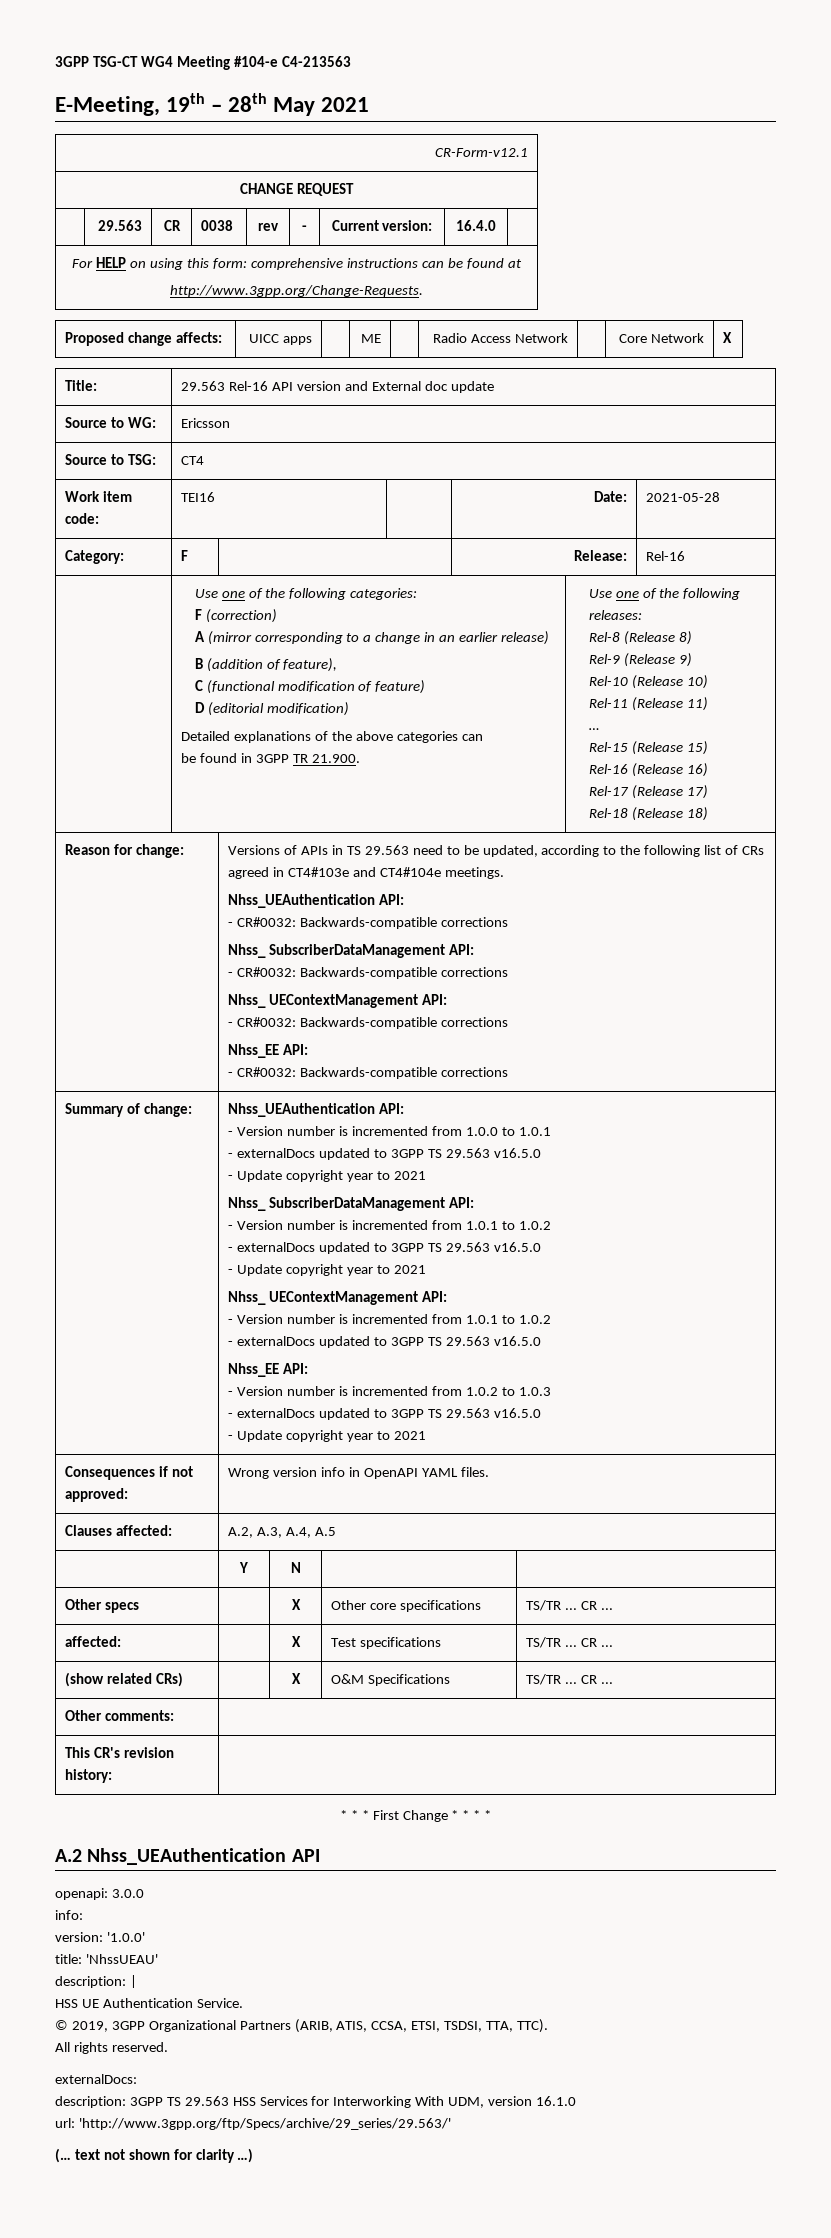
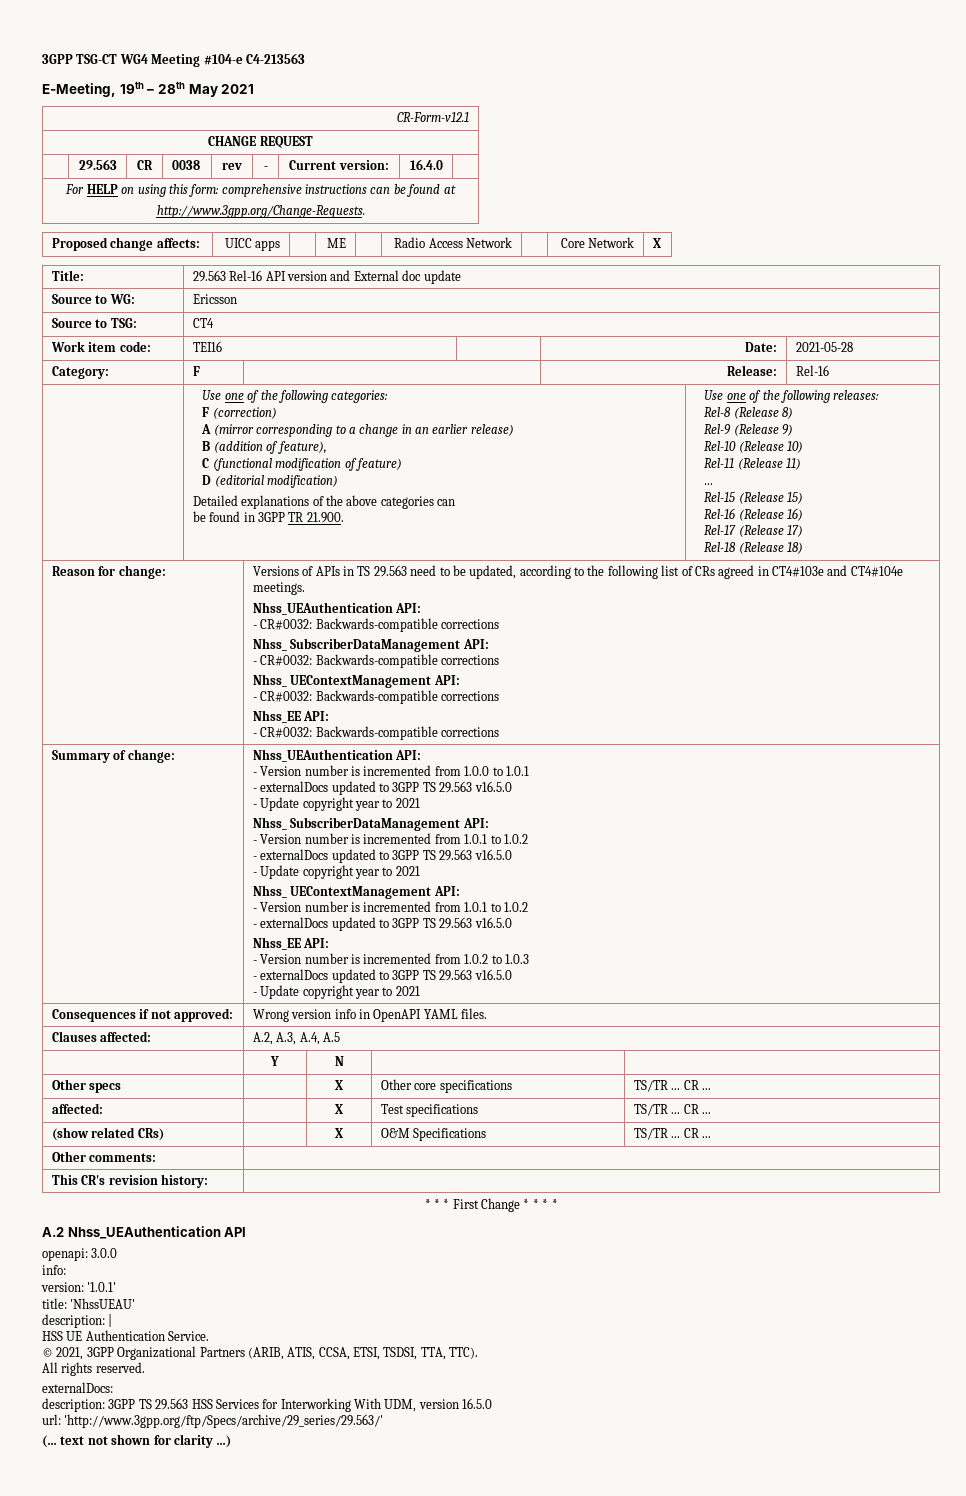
[106,1932,145,1942] '1.0.0' -> [87,1282,117,1292] '1.0.1'
[71,2021,108,2032] 2019, -> [56,1347,84,1360] 2021,
[536,2096,577,2106] 16.1.0 -> [462,1398,493,1409] 16.5.0

